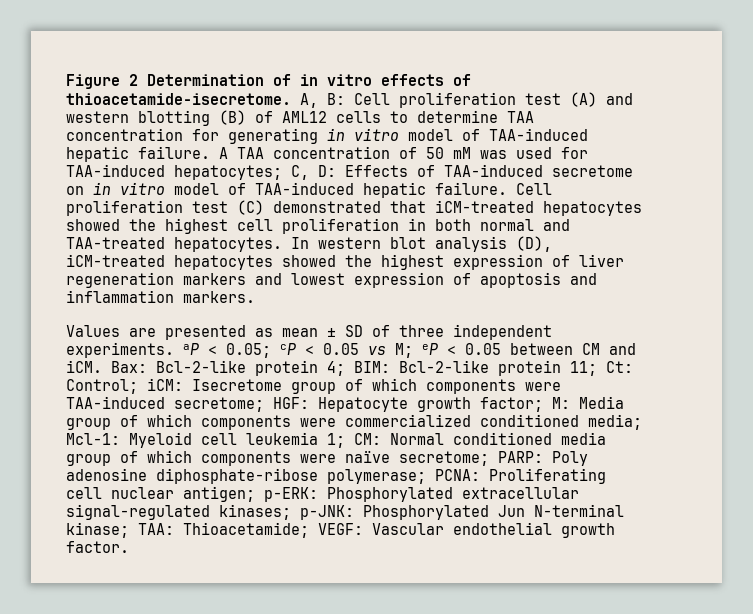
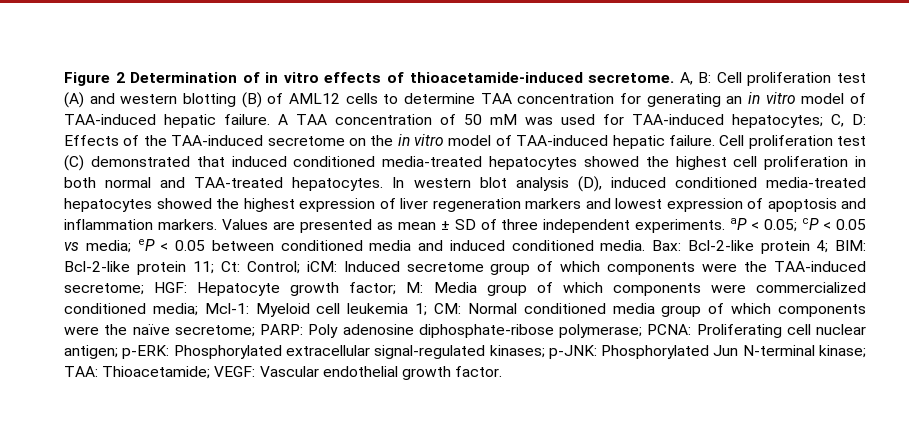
[66,93,291,105] thioacetamide-isecretome. -> [409,72,675,83] thioacetamide-induced secretome.
(318, 136) none -> [726,96,743,104] an
(435, 171) none -> [143,135,167,146] the
(84, 190) none -> [370,135,394,146] the
[435,200,534,213] iCM-treated -> [231,156,483,167] induced conditioned media-treated
[66,254,165,267] iCM-treated -> [610,177,867,188] induced conditioned media-treated
(255, 297) // -> (217, 224) none
[395,343,413,358] M; -> [85,240,131,253] media;
[582,343,636,355] [66,360,102,373] CM and iCM. -> [280,240,646,251] conditioned media and induced conditioned media.
[192,378,561,394] Isecretome group of which components were -> [343,261,768,275] Induced secretome group of which components were the
(336, 458) none -> [104,324,128,335] the

